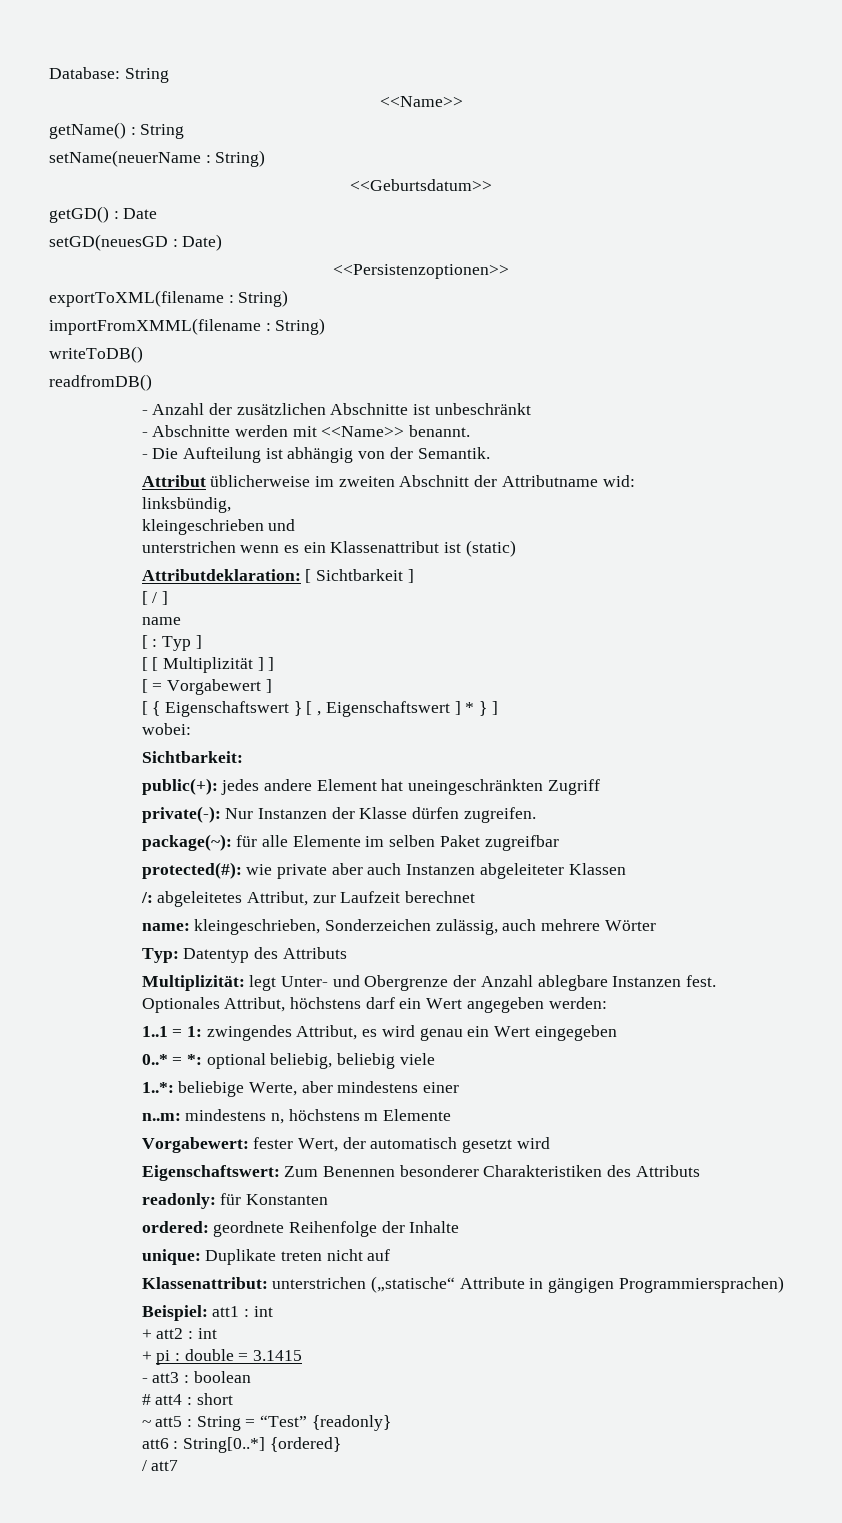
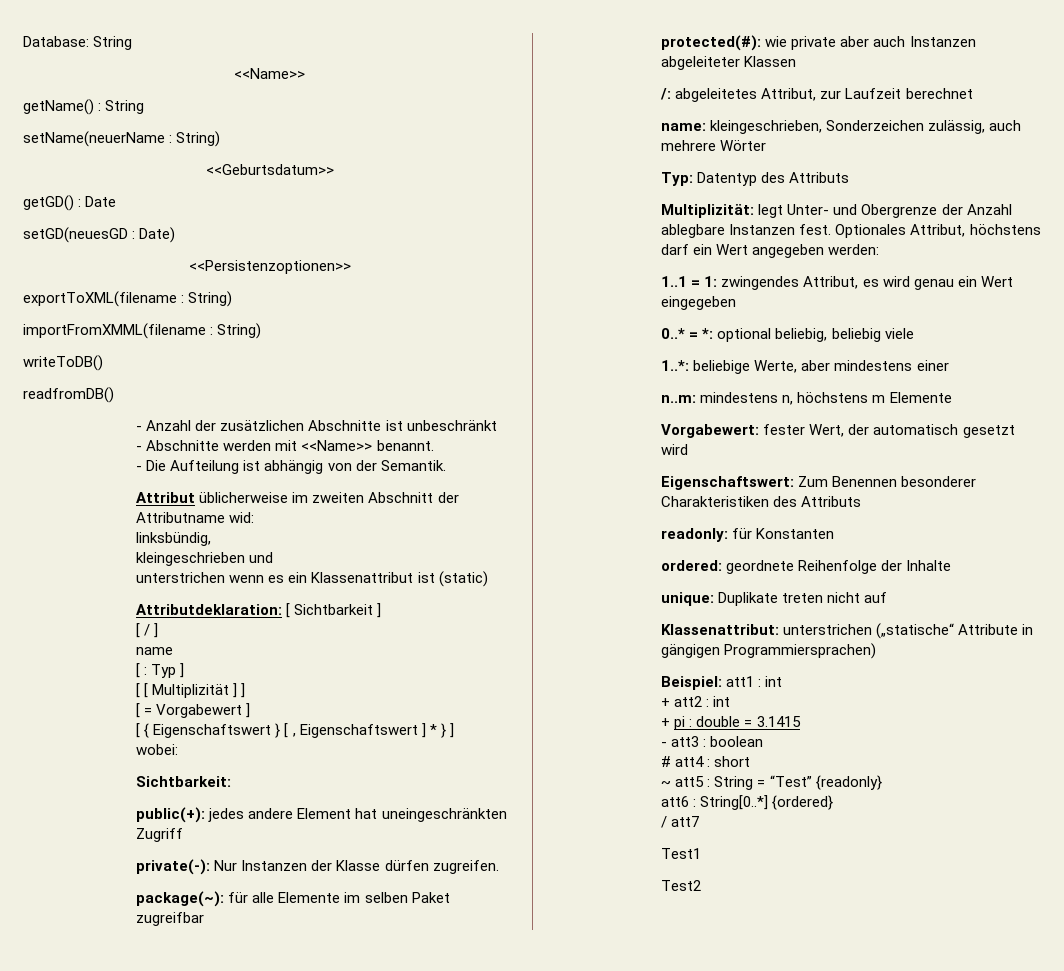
(179, 1465) none -> [661,848,702,859] [661,880,702,891] // Test1 // Test2

